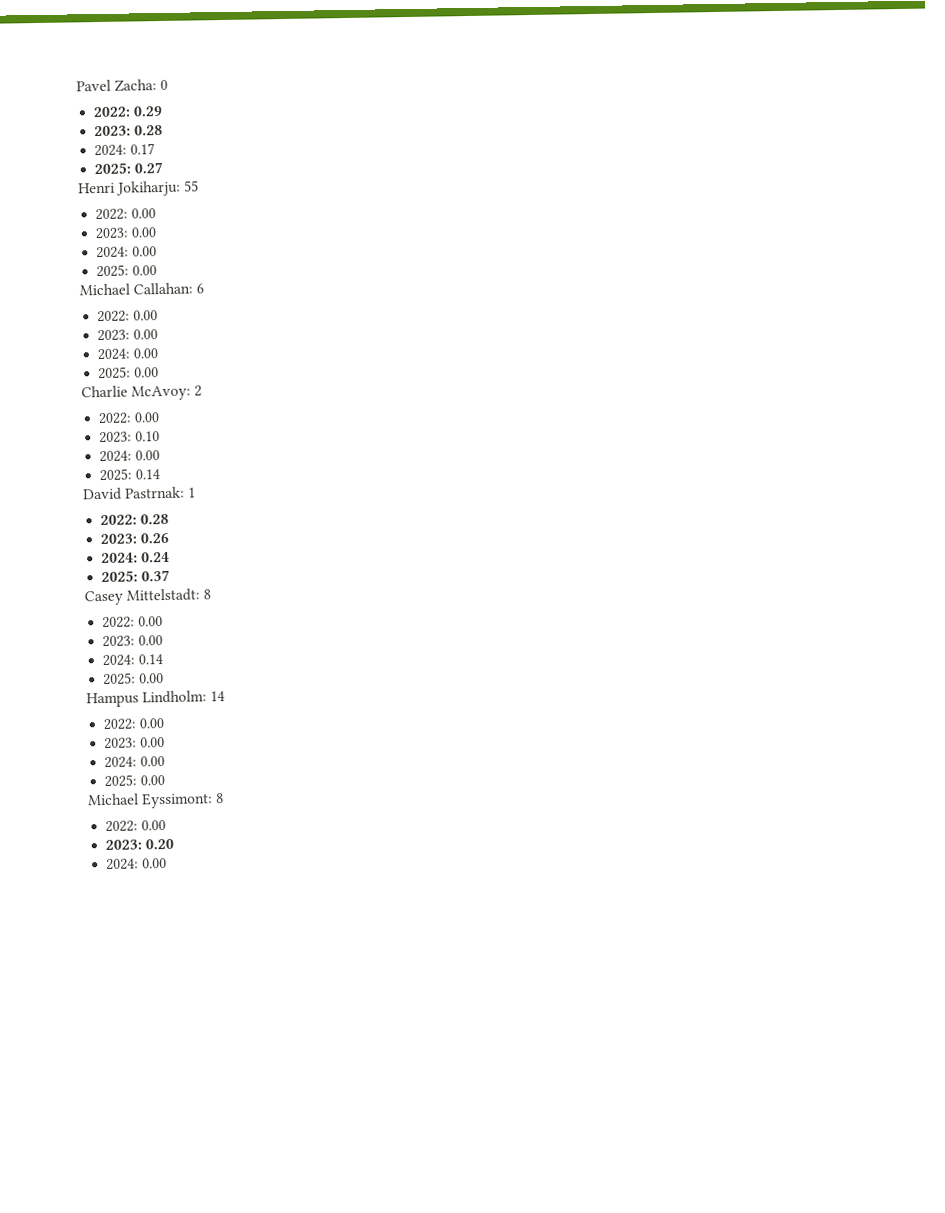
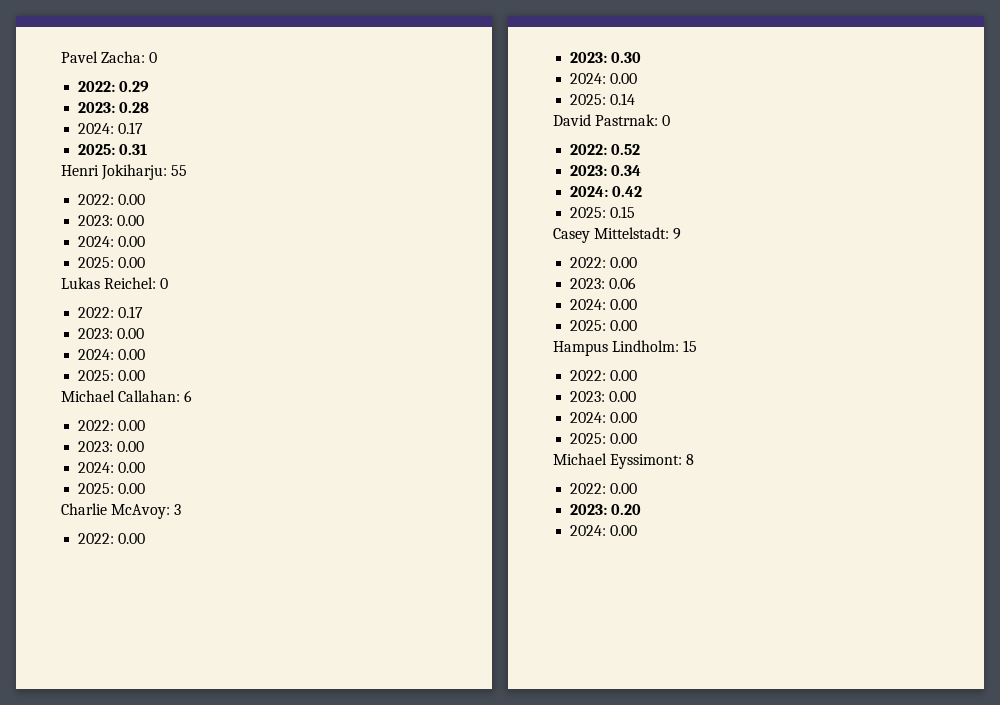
[134,161,164,174] 0.27 -> [119,144,148,155] 0.31
(158, 270) none -> [61,277,169,289] [78,306,144,318] [78,328,145,339] [78,349,146,360] [78,370,146,381] // Lukas Reichel: 0 // 2022: 0.17 // 2023: 0.00 // 2024: 0.00 // 2025: 0.00
[194,385,203,397] [98,412,160,425] [99,431,161,444] 2 // 2022: 0.00 // 2023: 0.10 -> [174,504,182,515] [78,533,146,544] [570,52,642,63] 3 // 2022: 0.00 // 2023: 0.30
[188,487,197,498] [100,513,170,526] [100,532,170,545] [101,551,171,564] [101,569,171,583] 1 // 2022: 0.28 // 2023: 0.26 // 2024: 0.24 // 2025: 0.37 -> [662,115,671,126] [570,144,641,155] [570,165,642,176] [570,186,643,197] [570,206,636,218] 0 // 2022: 0.52 // 2023: 0.34 // 2024: 0.42 // 2025: 0.15
[203,589,212,600] [102,616,164,629] [102,635,164,648] [102,654,164,667] 8 // 2022: 0.00 // 2023: 0.00 // 2024: 0.14 -> [673,228,682,240] [570,257,638,268] [570,277,637,289] [570,299,638,310] 9 // 2022: 0.00 // 2023: 0.06 // 2024: 0.00
[210,691,226,702] 14 -> [683,340,698,352] 15

